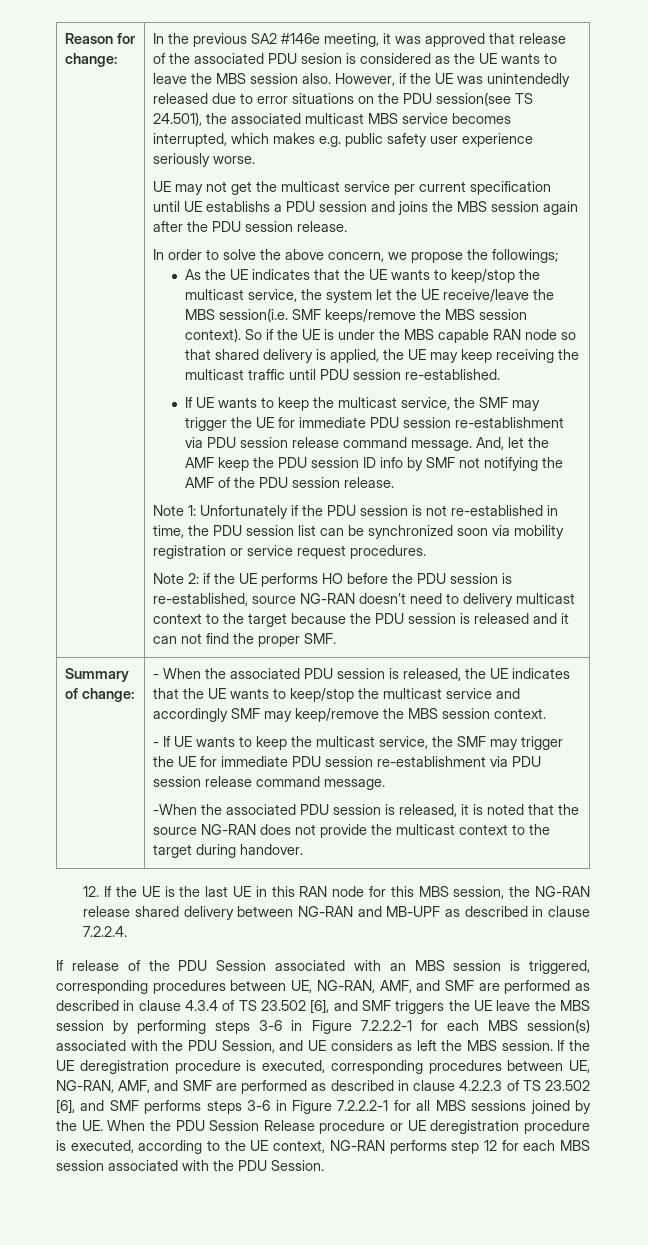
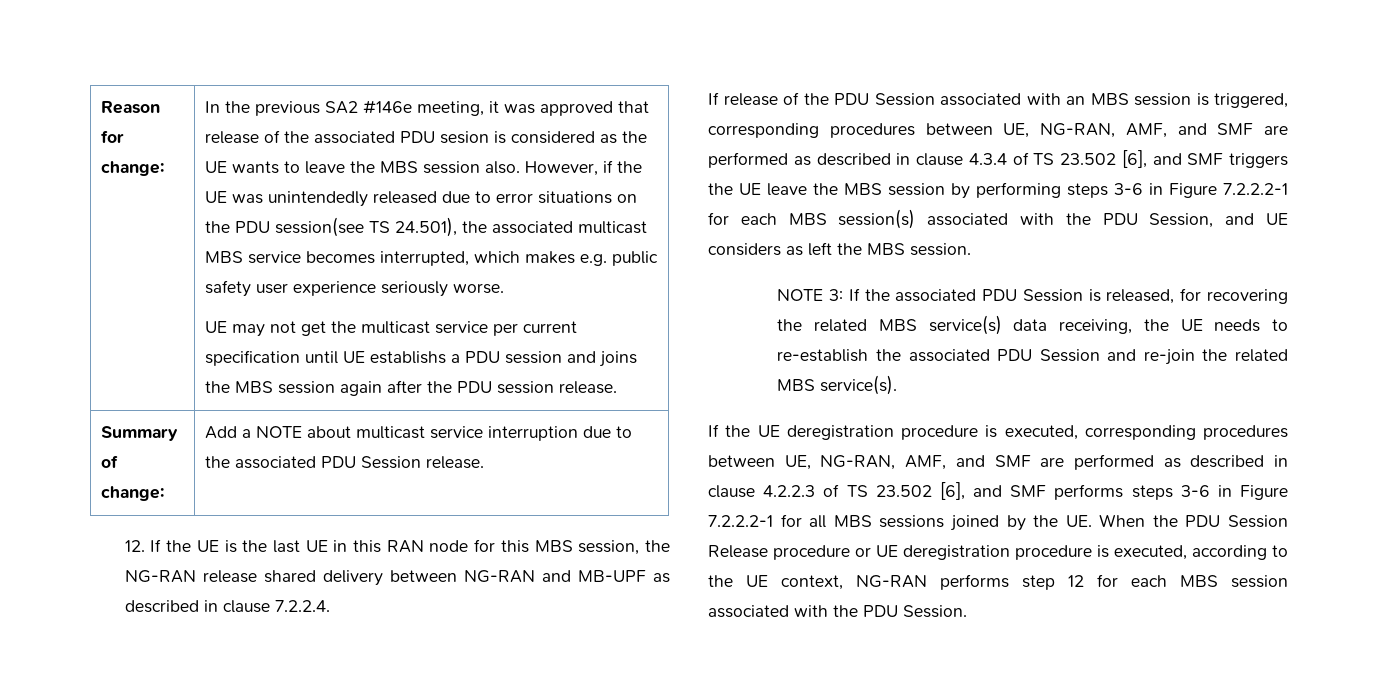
[153,249,559,263] [185,269,541,283] [185,289,555,303] [185,308,528,323] [185,328,577,343] [185,349,580,363] [185,369,501,380] [185,397,541,411] [185,417,565,431] [185,437,550,451] [185,457,564,471] [185,477,395,488] [153,505,559,519] [153,525,565,539] [153,545,427,559] [153,573,513,587] [153,593,576,607] [153,613,570,627] [153,633,337,647] [65,668,130,682] [65,688,135,702] [153,668,571,681] [153,688,521,702] [153,708,547,722] [153,736,564,750] [153,756,542,767] [153,776,386,790] [153,804,580,817] [153,824,551,838] [153,844,304,858] // In order to solve the above concern, we propose the followings; // As the UE indicates that the UE wants to keep/stop the multicast service, the system let the UE receive/leave the MBS session(i.e. SMF keeps/remove the MBS session context). So if the UE is under the MBS capable RAN node so that shared delivery is applied, the UE may keep receiving the multicast traffic until PDU session re-established. // If UE wants to keep the multicast service, the SMF may trigger the UE for immediate PDU session re-establishment via PDU session release command message. And, let the AMF keep the PDU session ID info by SMF not notifying the AMF of the PDU session release. // Note 1: Unfortunately if the PDU session is not re-established in time, the PDU session list can be synchronized soon via mobility registration or service request procedures. // Note 2: if the UE performs HO before the PDU session is re-established, source NG-RAN doesn’t need to delivery multicast context to the target because the PDU session is released and it can not find the proper SMF. // Summary of change: | - When the associated PDU session is released, the UE indicates that the UE wants to keep/stop the multicast service and accordingly SMF may keep/remove the MBS session context. // - If UE wants to keep the multicast service, the SMF may trigger the UE for immediate PDU session re-establishment via PDU session release command message. // -When the associated PDU session is released, it is noted that the source NG-RAN does not provide the multicast context to the target during handover. -> [100,426,178,441] [100,455,118,468] [100,486,164,501] [204,426,632,441] [204,456,484,469] // Summary of change: | Add a NOTE about multicast service interruption due to the associated PDU Session release.
(553, 1045) none -> [777,288,1288,304] [777,315,1288,335] [777,349,1288,365] [777,375,898,395] // NOTE 3: If the associated PDU Session is released, for recovering the related MBS service(s) data receiving, the UE needs to re-establish the associated PDU Session and re-join the related MBS service(s). //

